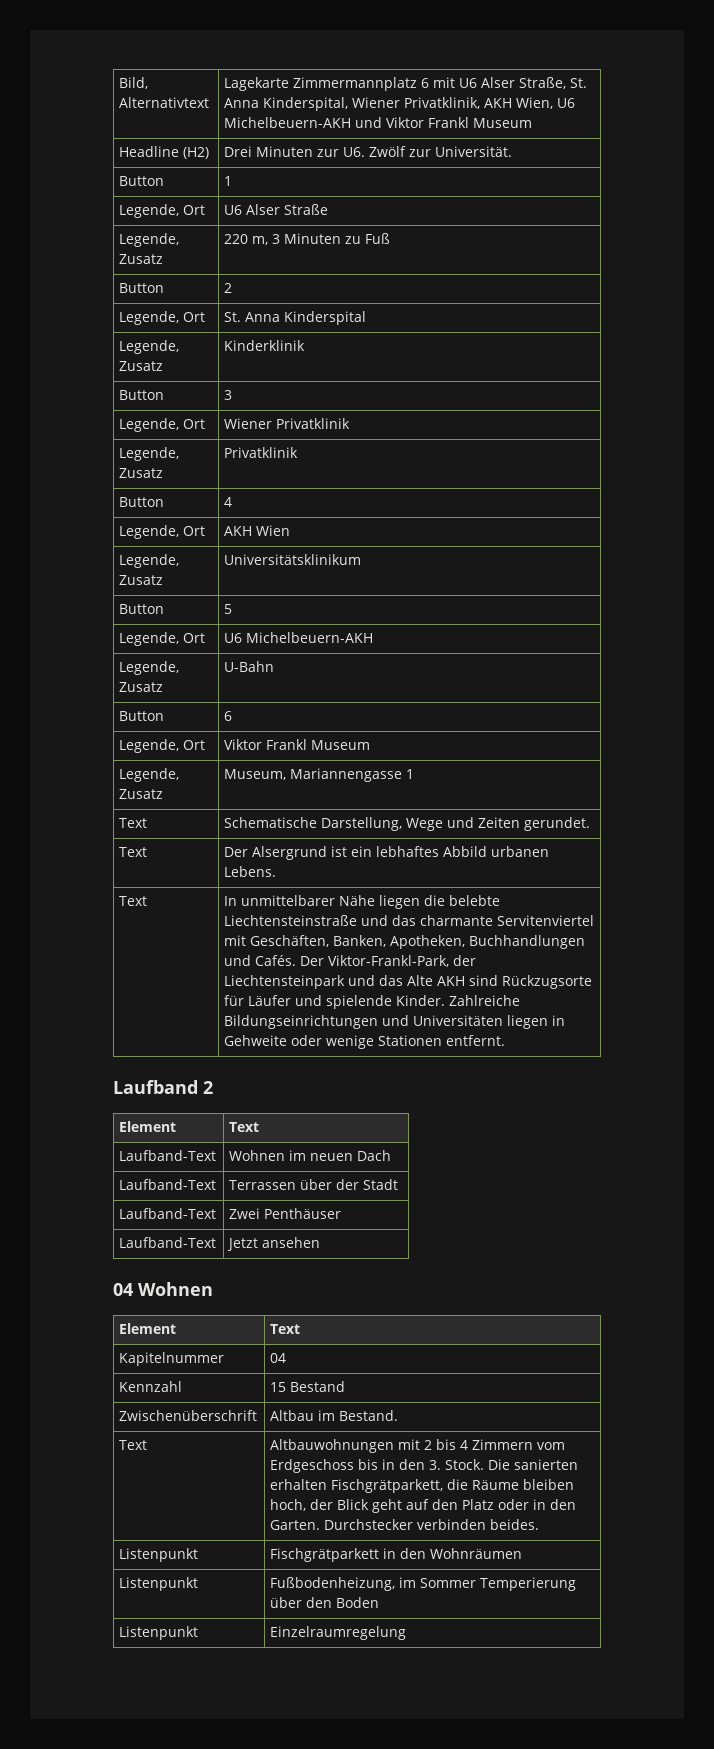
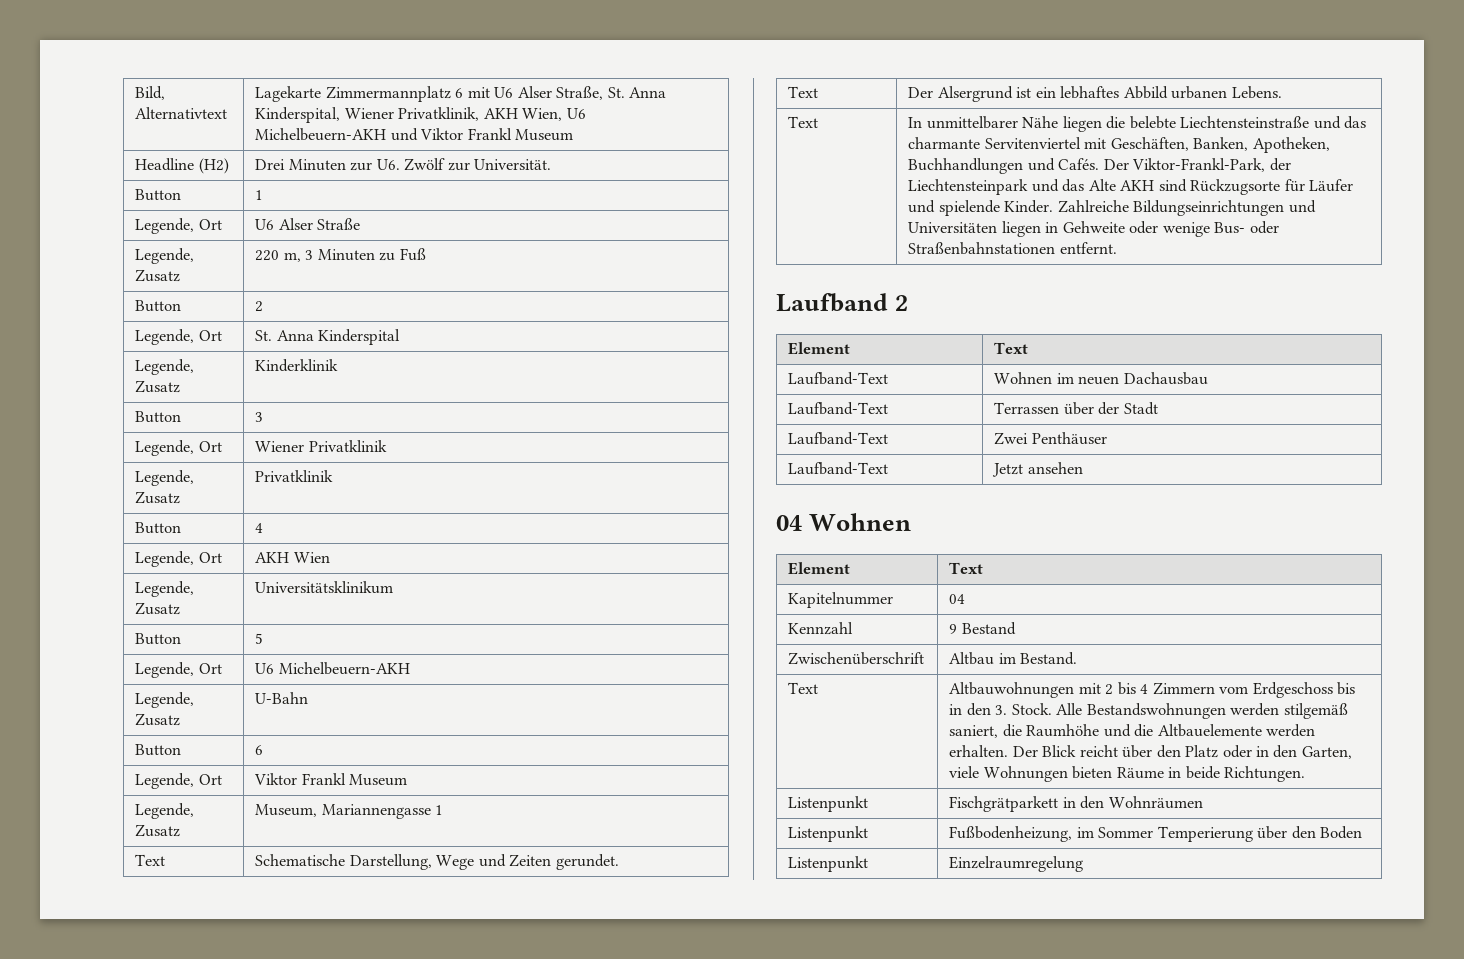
[378,1035,443,1046] Stationen -> [1214,221,1279,234] [908,242,1056,255] Bus- oder Straßenbahnstationen
[357,1150,392,1161] Dach -> [1123,372,1208,385] Dachausbau
[270,1382,287,1392] 15 -> [949,624,958,634] 9
[488,1459,579,1470] [270,1479,575,1493] [270,1499,430,1513] Die sanierten erhalten Fischgrätparkett, die Räume bleiben hoch, der Blick geht auf -> [1056,703,1348,719] [949,724,1316,738] [949,745,1153,758] Alle Bestandswohnungen werden stilgemäß saniert, die Raumhöhe und die Altbauelemente werden erhalten. Der Blick reicht über
[270,1519,540,1530] Garten. Durchstecker verbinden beides. -> [1301,746,1352,759] [949,766,1306,782] Garten, viele Wohnungen bieten Räume in beide Richtungen.

